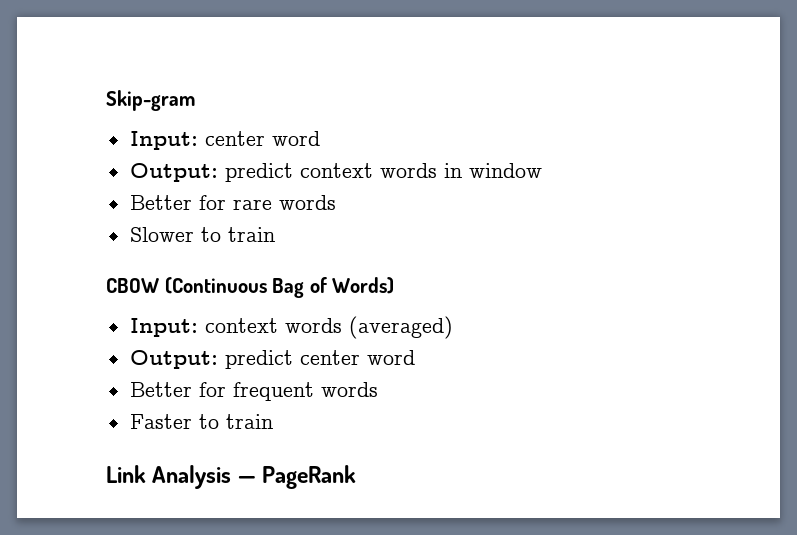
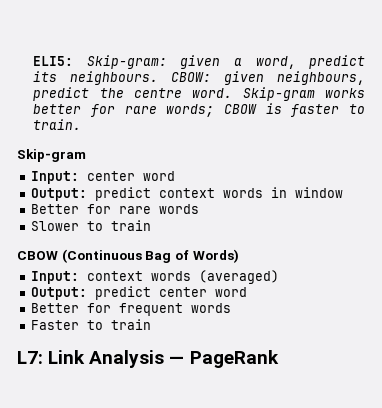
(106, 100) none -> [33,55,366,69] [33,71,365,85] [33,87,365,101] [33,103,365,117] [33,119,82,130] ELI5: Skip-gram: given a word, predict its neighbours. CBOW: given neighbours, predict the centre word. Skip-gram works better for rare words; CBOW is faster to train. //
(273, 421) none -> [17,351,43,364] L7:

